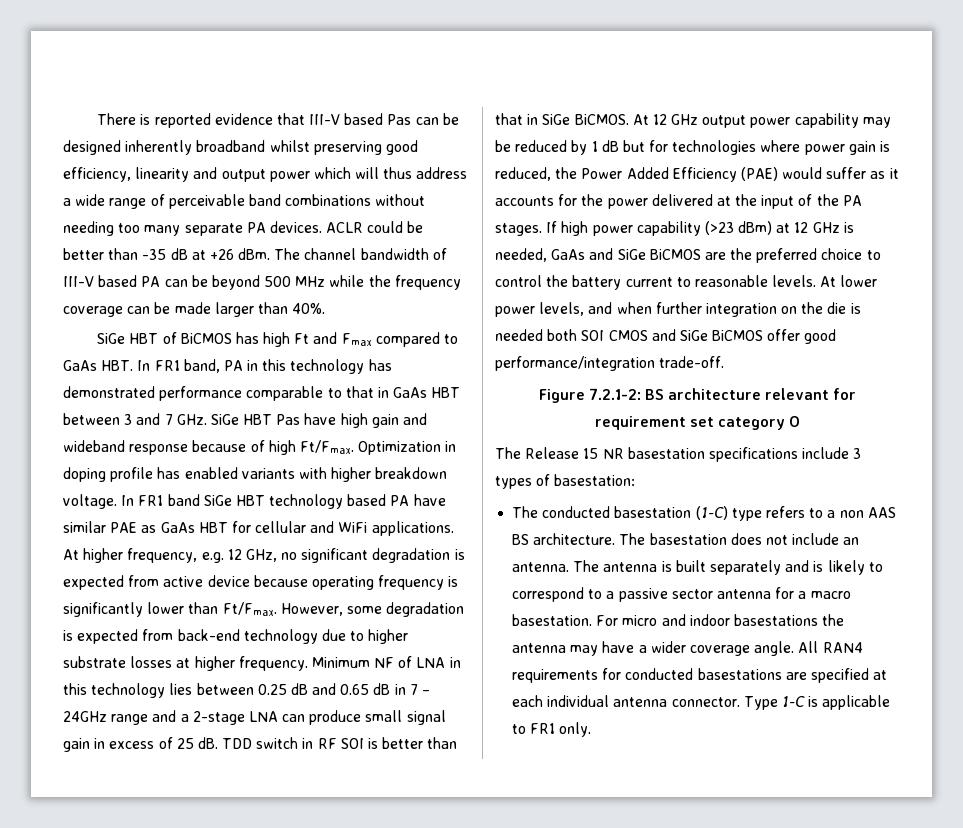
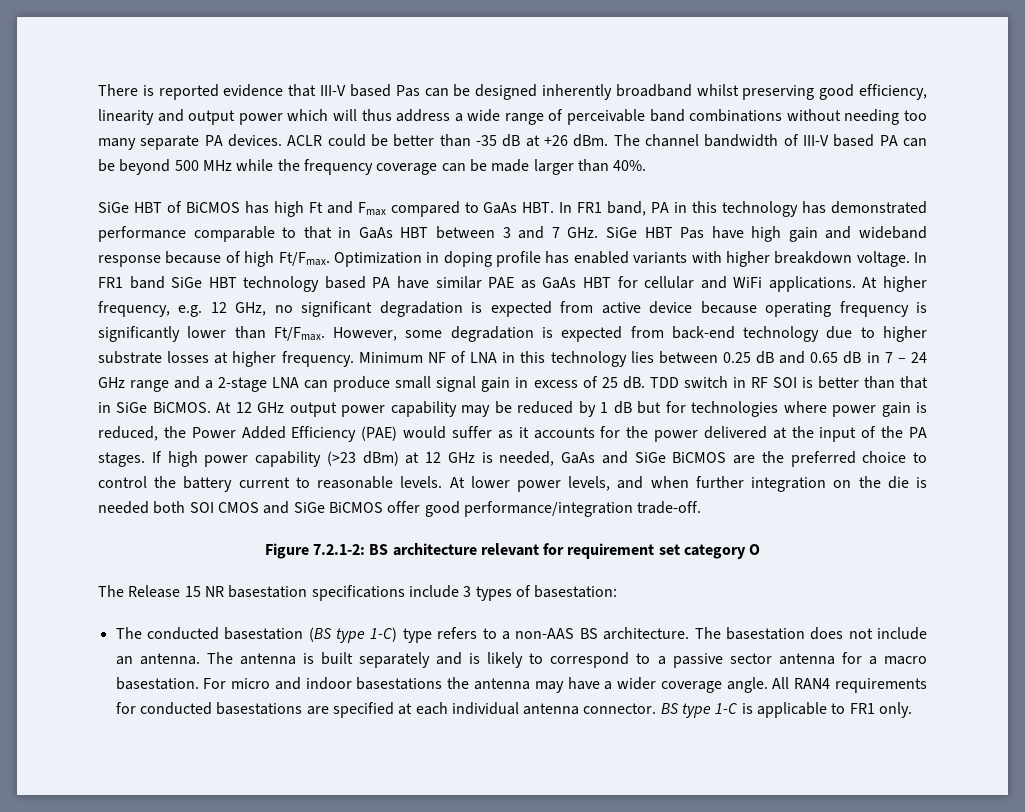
[63,711,107,722] 24GHz -> [910,352,927,363] [98,377,125,388] 24 GHz
[695,506,728,520] (1-C) -> [308,627,398,643] (BS type 1-C)
[839,507,896,518] non AAS -> [515,628,575,639] non-AAS
[743,696,778,710] Type -> [660,703,712,718] BS type

